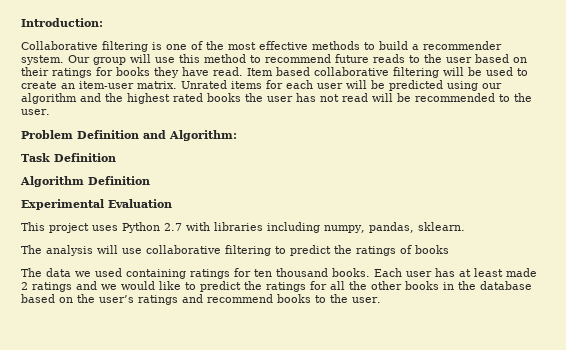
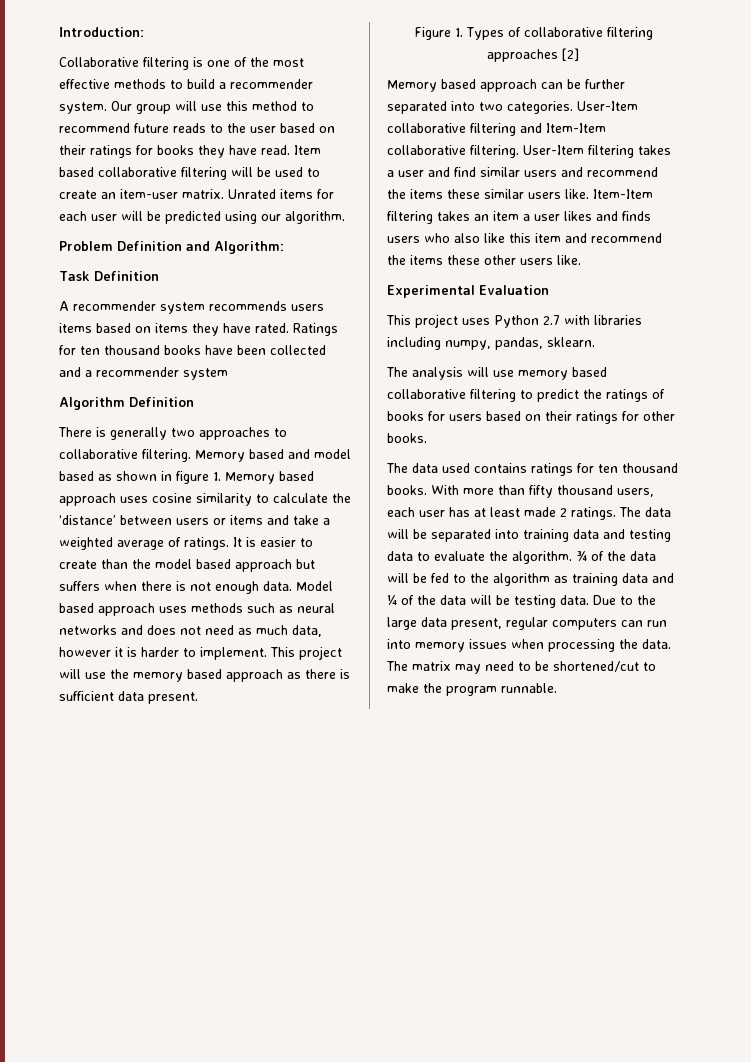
[21,93,532,104] [21,109,50,115] algorithm and the highest rated books the user has not read will be recommended to the user. -> [285,211,345,224] algorithm.
[20,176,150,187] Algorithm Definition -> [59,301,324,314] [59,323,338,336] [59,345,326,355] [59,367,228,380] [59,397,194,410] [58,427,287,440] [59,449,351,462] [59,471,314,484] [59,493,351,506] [59,515,330,525] [59,537,313,550] [59,559,315,572] [59,581,333,594] [59,603,335,616] [59,625,322,637] [59,646,342,660] [59,669,350,682] [59,691,198,704] [413,27,653,40] [487,48,579,62] [387,79,625,92] [387,101,638,114] [387,123,606,136] [387,145,671,158] [387,167,658,177] [387,189,653,199] [387,211,651,224] [387,233,662,243] [387,255,581,265] A recommender system recommends users items based on items they have rated. Ratings for ten thousand books have been collected and a recommender system // Algorithm Definition // There is generally two approaches to collaborative filtering. Memory based and model based as shown in figure 1. Memory based approach uses cosine similarity to calculate the ‘distance’ between users or items and take a weighted average of ratings. It is easier to create than the model based approach but suffers when there is not enough data. Model based approach uses methods such as neural networks and does not need as much data, however it is harder to implement. This project will use the memory based approach as there is sufficient data present. // Figure 1. Types of collaborative filtering approaches [2] // Memory based approach can be further separated into two categories. User-Item collaborative filtering and Item-Item collaborative filtering. User-Item filtering takes a user and find similar users and recommend the items these similar users like. Item-Item filtering takes an item a user likes and finds users who also like this item and recommend the items these other users like.
(142, 251) none -> [518,367,607,380] memory based
[21,268,186,279] // The data we used containing -> [428,411,675,424] [387,433,427,443] [386,463,527,473] for users based on their ratings for other books. // The data used contains
[374,268,402,277] Each -> [431,485,654,498] [387,507,415,517] With more than fifty thousand users, each
[32,281,532,292] [21,294,381,305] ratings and we would like to predict the ratings for all the other books in the database based on the user’s ratings and recommend books to the user. -> [571,507,671,520] [387,529,671,542] [387,551,656,564] [387,573,674,586] [387,595,656,608] [387,617,667,630] [387,639,671,652] [386,661,656,674] [387,683,557,696] ratings. The data will be separated into training data and testing data to evaluate the algorithm. ¾ of the data will be fed to the algorithm as training data and ¼ of the data will be testing data. Due to the large data present, regular computers can run into memory issues when processing the data. The matrix may need to be shortened/cut to make the program runnable.

